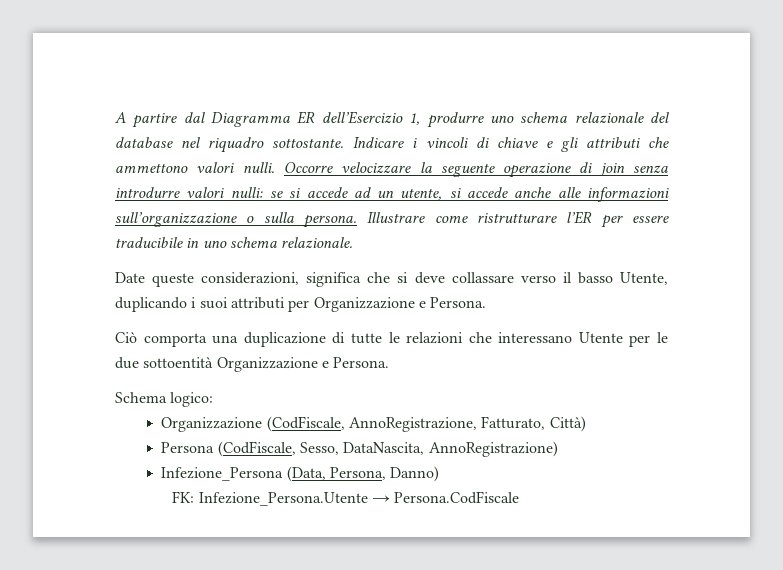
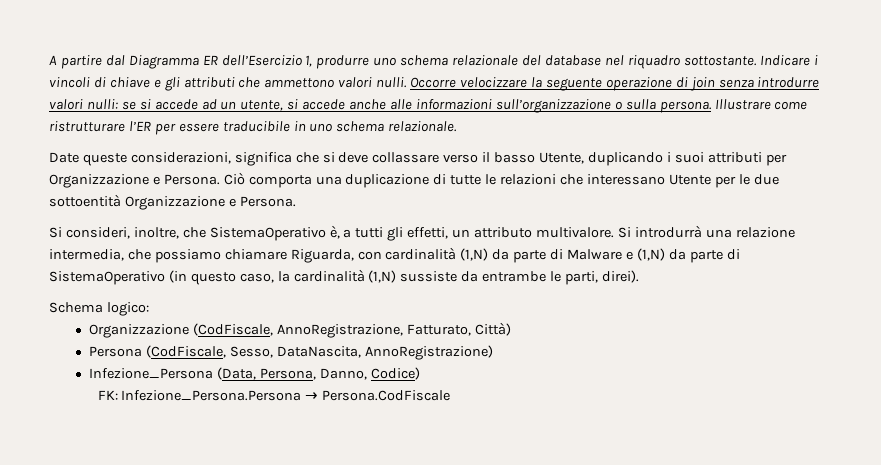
(487, 302) // -> (220, 179) none
(390, 362) none -> [49,225,795,241] [49,247,740,263] [49,269,639,285] // Si consideri, inoltre, che SistemaOperativo è, a tutti gli effetti, un attributo multivalore. Si introdurrà una relazione intermedia, che possiamo chiamare Riguarda, con cardinalità (1,N) da parte di Malware e (1,N) da parte di SistemaOperativo (in questo caso, la cardinalità (1,N) sussiste da entrambe le parti, direi).
[390,466,440,482] Danno) -> [319,367,420,380] Danno, Codice)
[198,492,368,506] Infezione_Persona.Utente -> [121,390,302,401] Infezione_Persona.Persona

